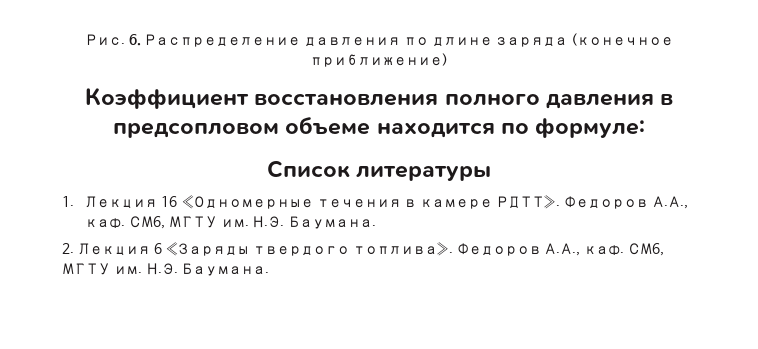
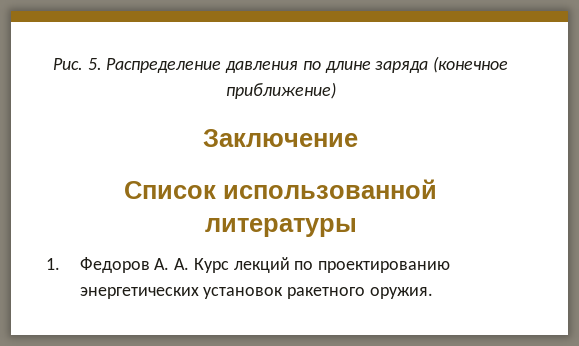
[128,34,141,46] 6. -> [87,58,102,70] 5.
[85,87,673,109] [113,117,645,138] Коэффициент восстановления полного давления в предсопловом объеме находится по формуле: -> [203,129,358,147] Заключение
(351, 169) none -> [223,179,437,199] использованной
[85,195,688,209] [85,216,377,229] [62,242,665,256] [62,263,270,276] Лекция 16 «Одномерные течения в камере РДТТ». Федоров А.А., каф. СМ6, МГТУ им. Н.Э. Баумана. // 2. Лекция 6 «Заряды твердого топлива». Федоров А.А., каф. СМ6, МГТУ им. Н.Э. Баумана. -> [79,257,450,273] [79,287,433,299] Федоров А. А. Курс лекций по проектированию энергетических установок ракетного оружия.

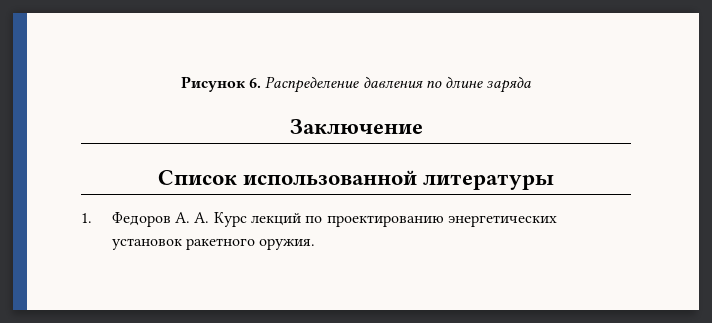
[52,58,102,70] Рис. 5. -> [180,76,261,92] Рисунок 6.
[433,56,509,73] [225,82,336,99] (конечное приближение) -> (532, 84) none

